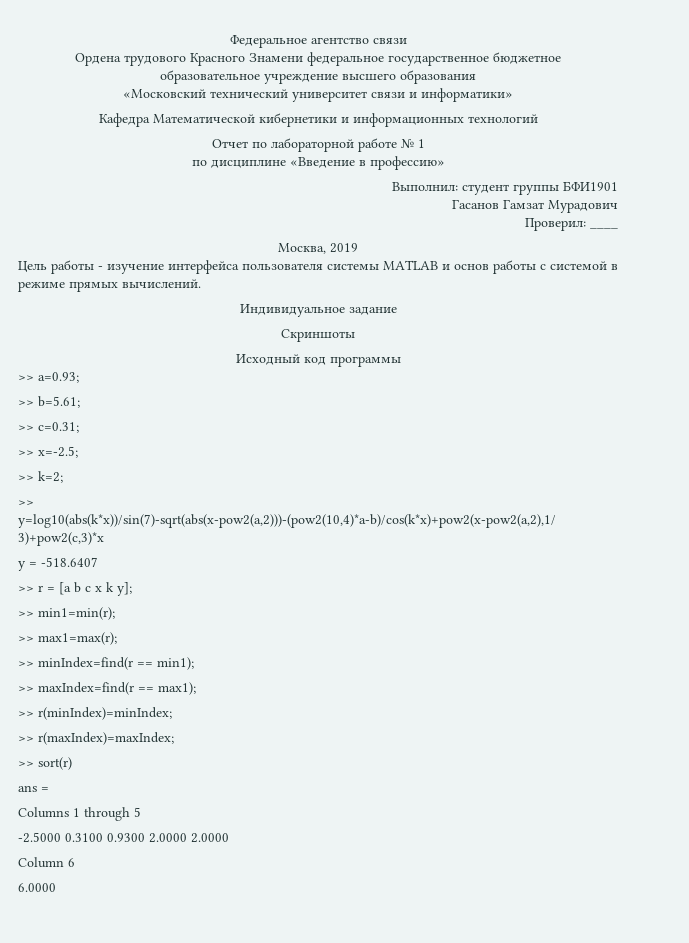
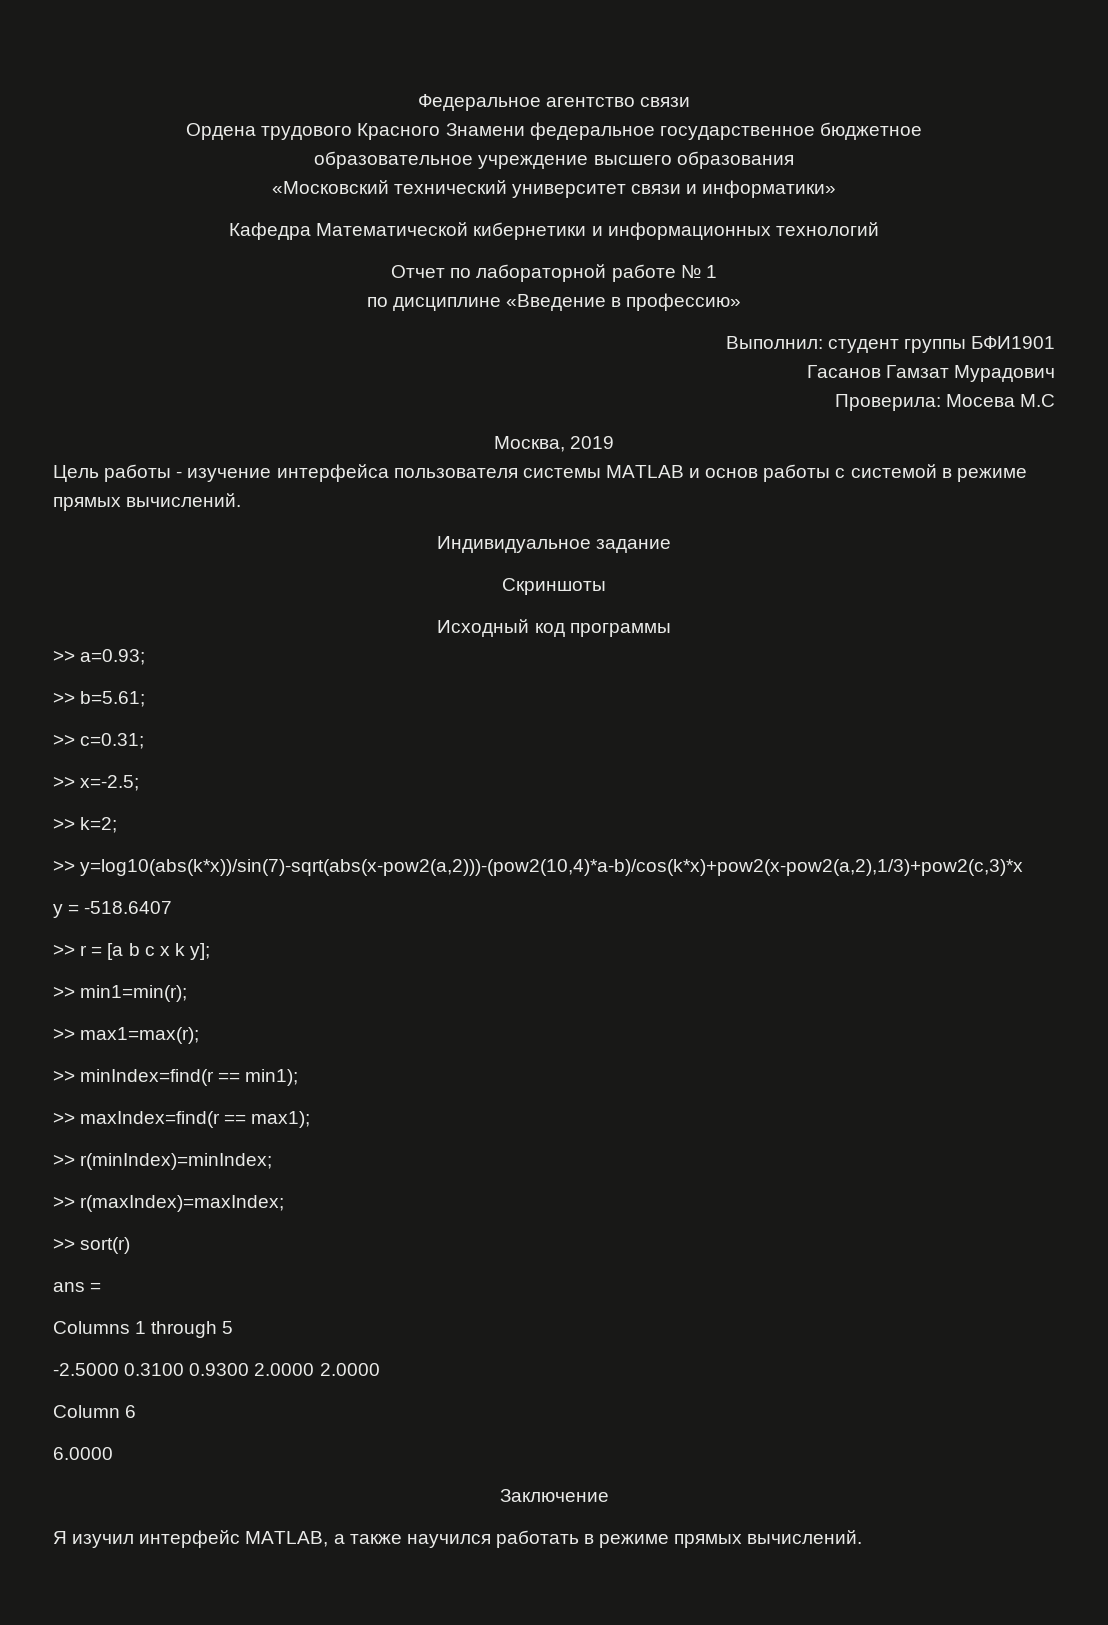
[525,218,618,231] Проверил: ____ -> [834,394,1055,411] Проверила: Мосева М.С
(56, 887) none -> [499,1489,609,1502] [53,1530,863,1548] // Заключение // Я изучил интерфейс MATLAB, а также научился работать в режиме прямых вычислений.

